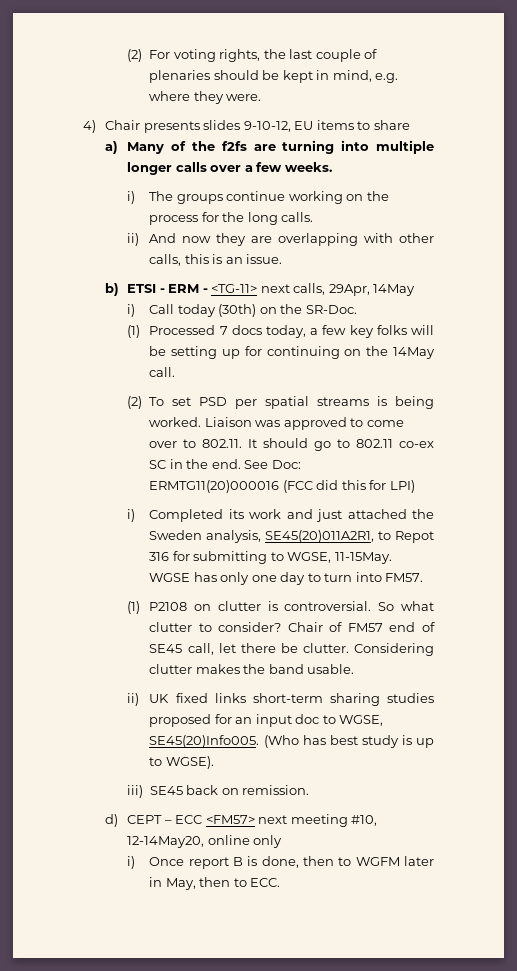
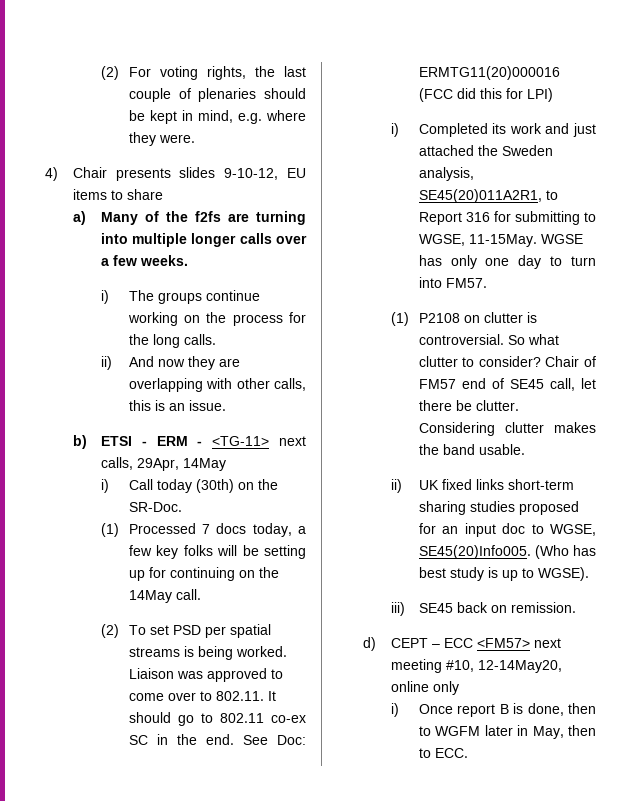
[395,531,434,543] Repot -> [418,212,462,225] Report

